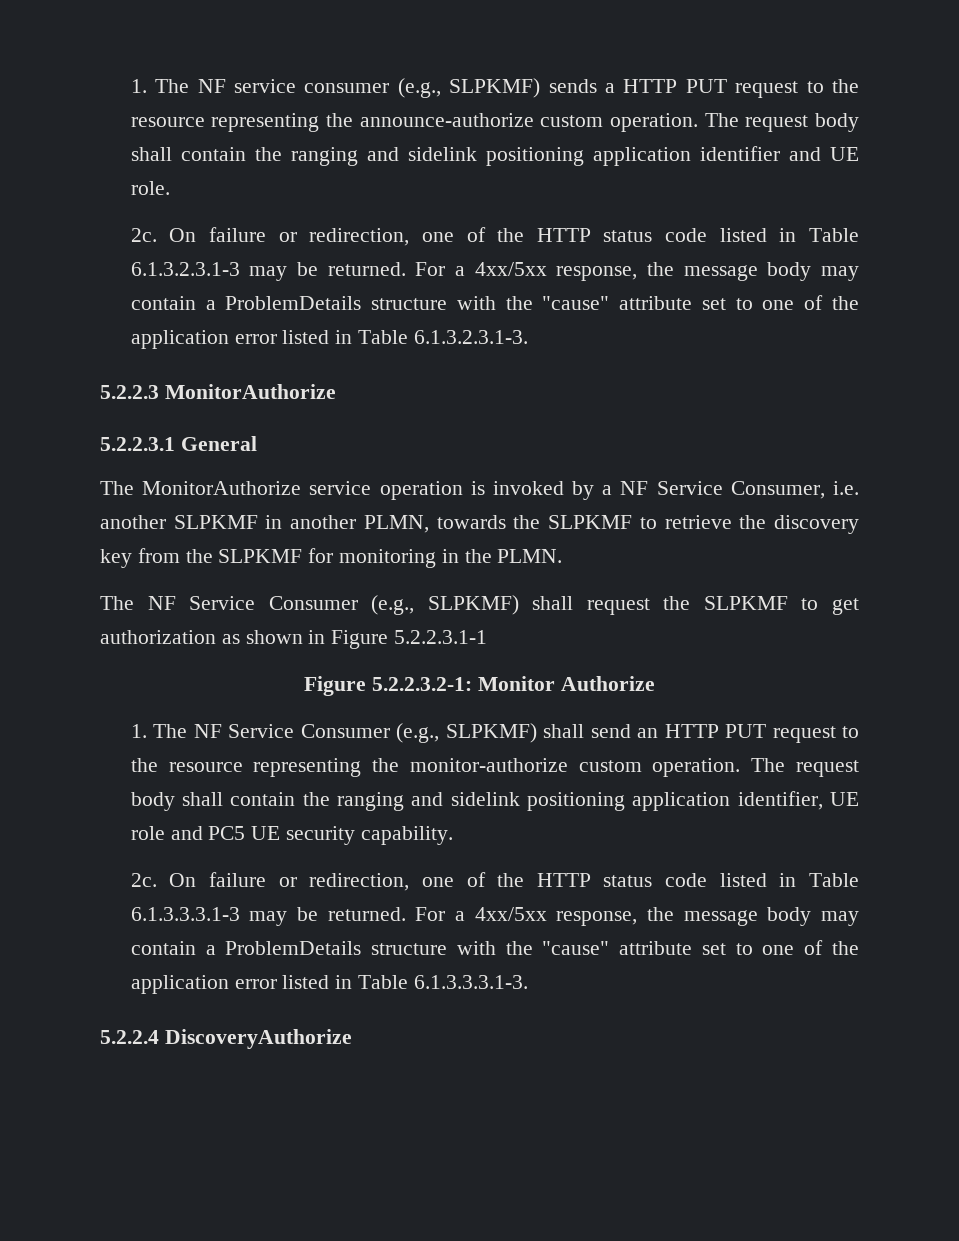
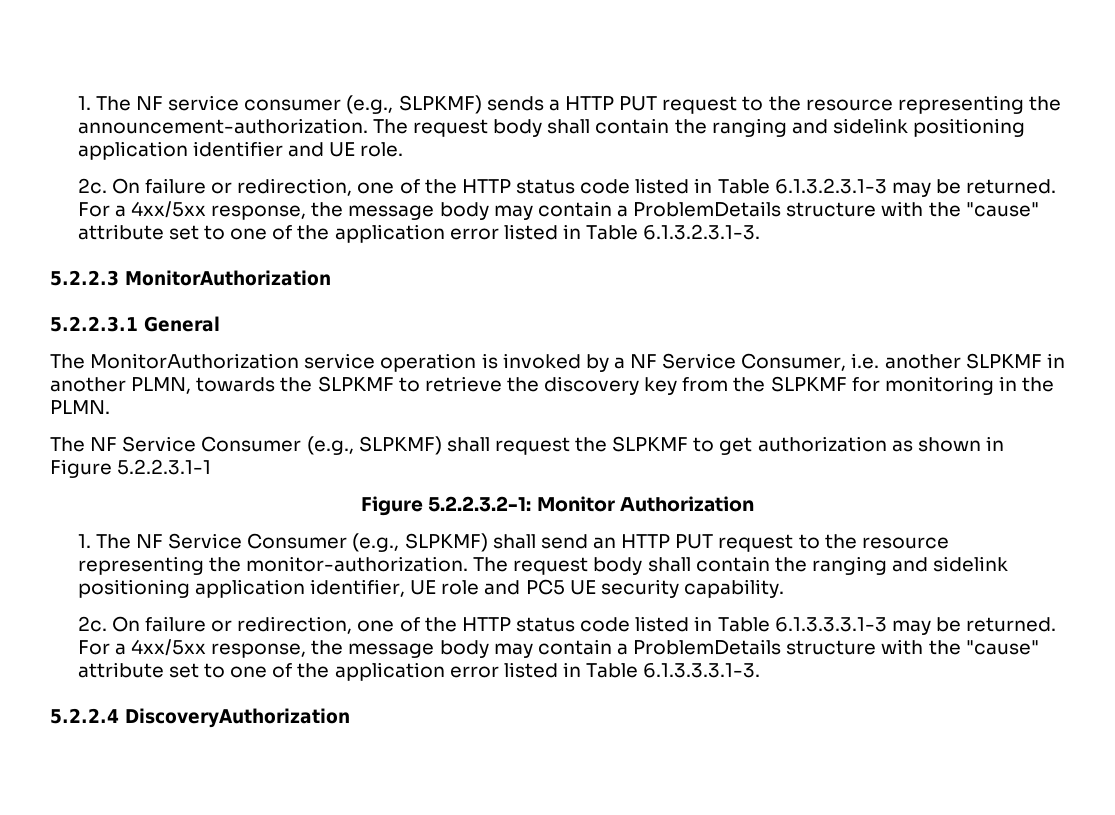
[359,113,699,132] announce-authorize custom operation. -> [77,118,368,134] announcement-authorization.
[164,384,336,399] MonitorAuthorize -> [125,270,331,286] MonitorAuthorization
[142,481,302,495] MonitorAuthorize -> [90,353,300,369] MonitorAuthorization
[560,676,655,691] Authorize -> [619,496,754,512] Authorization
[409,758,741,777] monitor-authorize custom operation. -> [246,556,469,572] monitor-authorization.
[164,1029,352,1049] DiscoveryAuthorize -> [125,708,350,728] DiscoveryAuthorization

